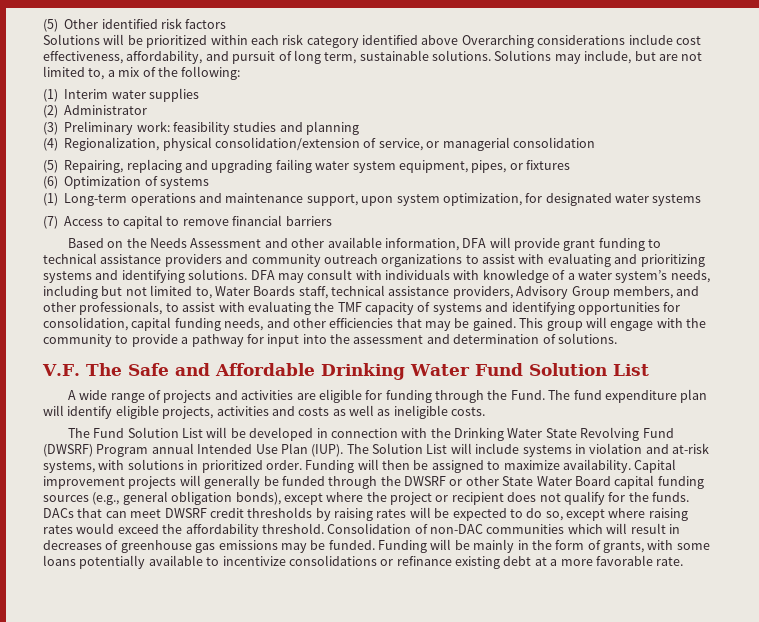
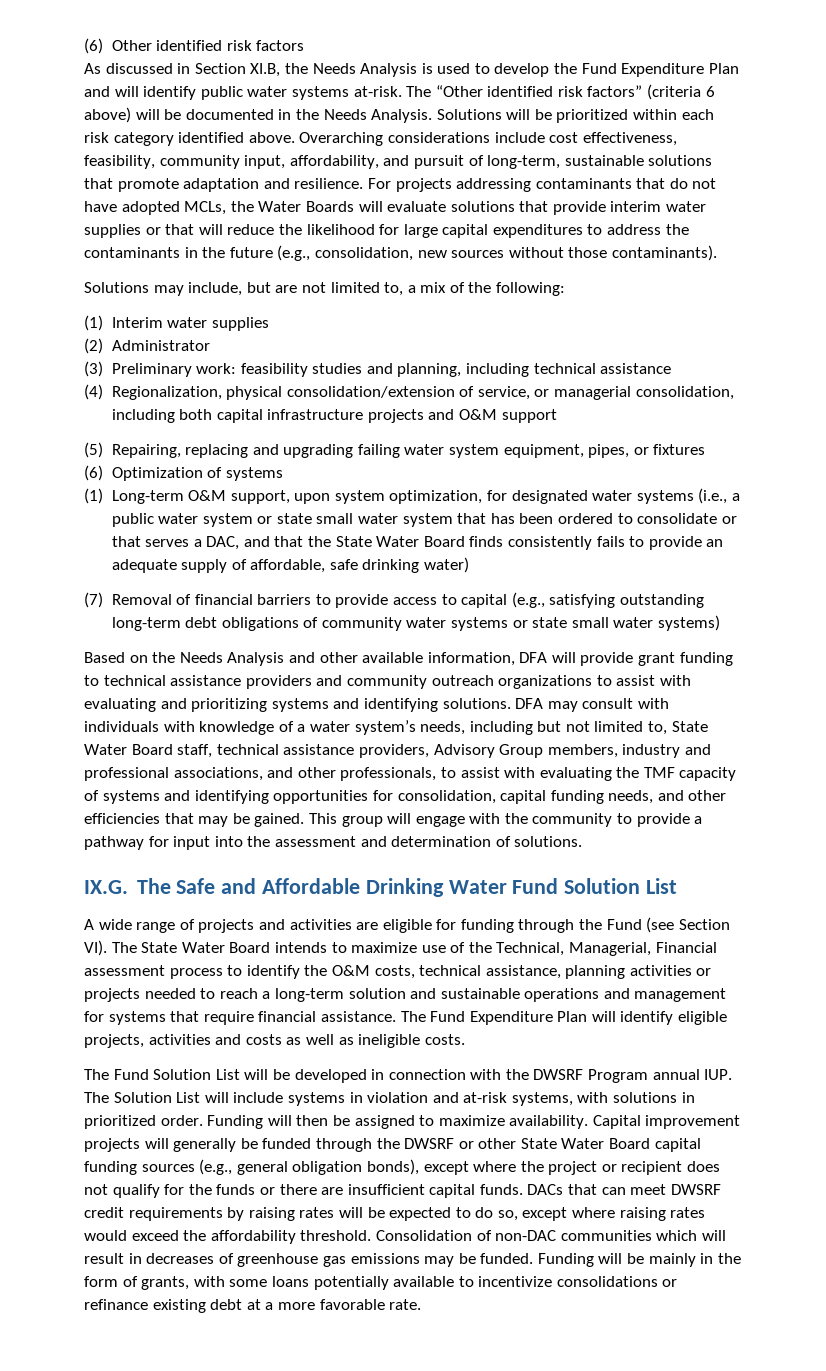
[43,19,58,32] (5) -> [84,38,103,54] (6)
(227, 24) none -> [84,63,739,77] [84,84,715,100] [84,107,433,123] As discussed in Section XI.B, the Needs Analysis is used to develop the Fund Expenditure Plan and will identify public water systems at-risk. The “Other identified risk factors” (criteria 6 above) will be documented in the Needs Analysis.
[421,35,459,45] above -> [248,132,295,143] above.
(123, 57) none -> [84,155,286,169] feasibility, community input,
[293,50,491,64] long term, sustainable solutions. -> [487,155,713,169] [84,178,717,192] [84,201,707,215] [84,224,689,238] [84,245,717,261] long-term, sustainable solutions that promote adaptation and resilience. For projects addressing contaminants that do not have adopted MCLs, the Water Boards will evaluate solutions that provide interim water supplies or that will reduce the likelihood for large capital expenditures to address the contaminants in the future (e.g., consolidation, new sources without those contaminants). //
[306,121,360,135] planning -> [397,363,672,377] planning, including technical assistance
[512,137,595,148] consolidation -> [635,386,734,400] [111,409,557,423] consolidation, including both capital infrastructure projects and O&M support
[130,193,304,206] operations and maintenance -> [188,490,227,501] O&M
[43,215,332,229] // (7) Access to capital to remove financial barriers -> [698,488,740,504] [111,513,737,527] [111,536,724,550] [111,557,470,573] [84,592,704,608] [111,615,720,631] (i.e., a public water system or state small water system that has been ordered to consolidate or that serves a DAC, and that the State Water Board finds consistently fails to provide an adequate supply of affordable, safe drinking water) // (7) Removal of financial barriers to provide access to capital (e.g., satisfying outstanding long-term debt obligations of community water systems or state small water systems)
[190,238,262,248] Assessment -> [227,652,285,666] Analysis
[214,286,296,296] Water Boards -> [671,721,708,732] [84,744,173,755] State Water Board
(673, 292) none -> [622,744,711,758] [84,767,263,781] industry and professional associations,
[42,364,80,376] V.F. -> [84,880,128,894] IX.G.
[510,389,708,403] Fund. The fund expenditure plan -> [606,917,730,933] [84,940,717,956] [84,965,712,979] [84,988,727,1002] [84,1011,588,1025] Fund (see Section VI). The State Water Board intends to maximize use of the Technical, Managerial, Financial assessment process to identify the O&M costs, technical assistance, planning activities or projects needed to reach a long-term solution and sustainable operations and management for systems that require financial assistance. The Fund Expenditure Plan
[454,427,674,441] [43,443,344,457] Drinking Water State Revolving Fund (DWSRF) Program annual Intended Use Plan (IUP). -> [533,1069,733,1083] DWSRF Program annual IUP.
(649, 497) none -> [216,1184,476,1198] funds or there are insufficient capital
[247,507,313,518] thresholds -> [128,1207,223,1221] requirements

